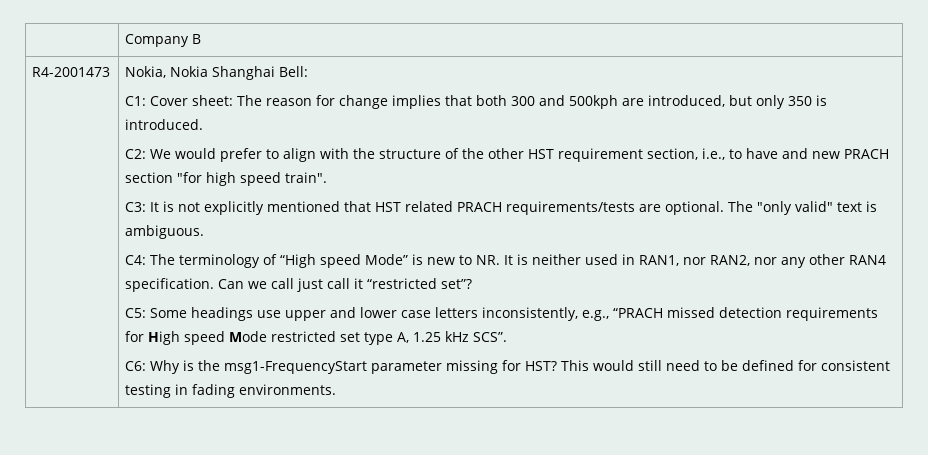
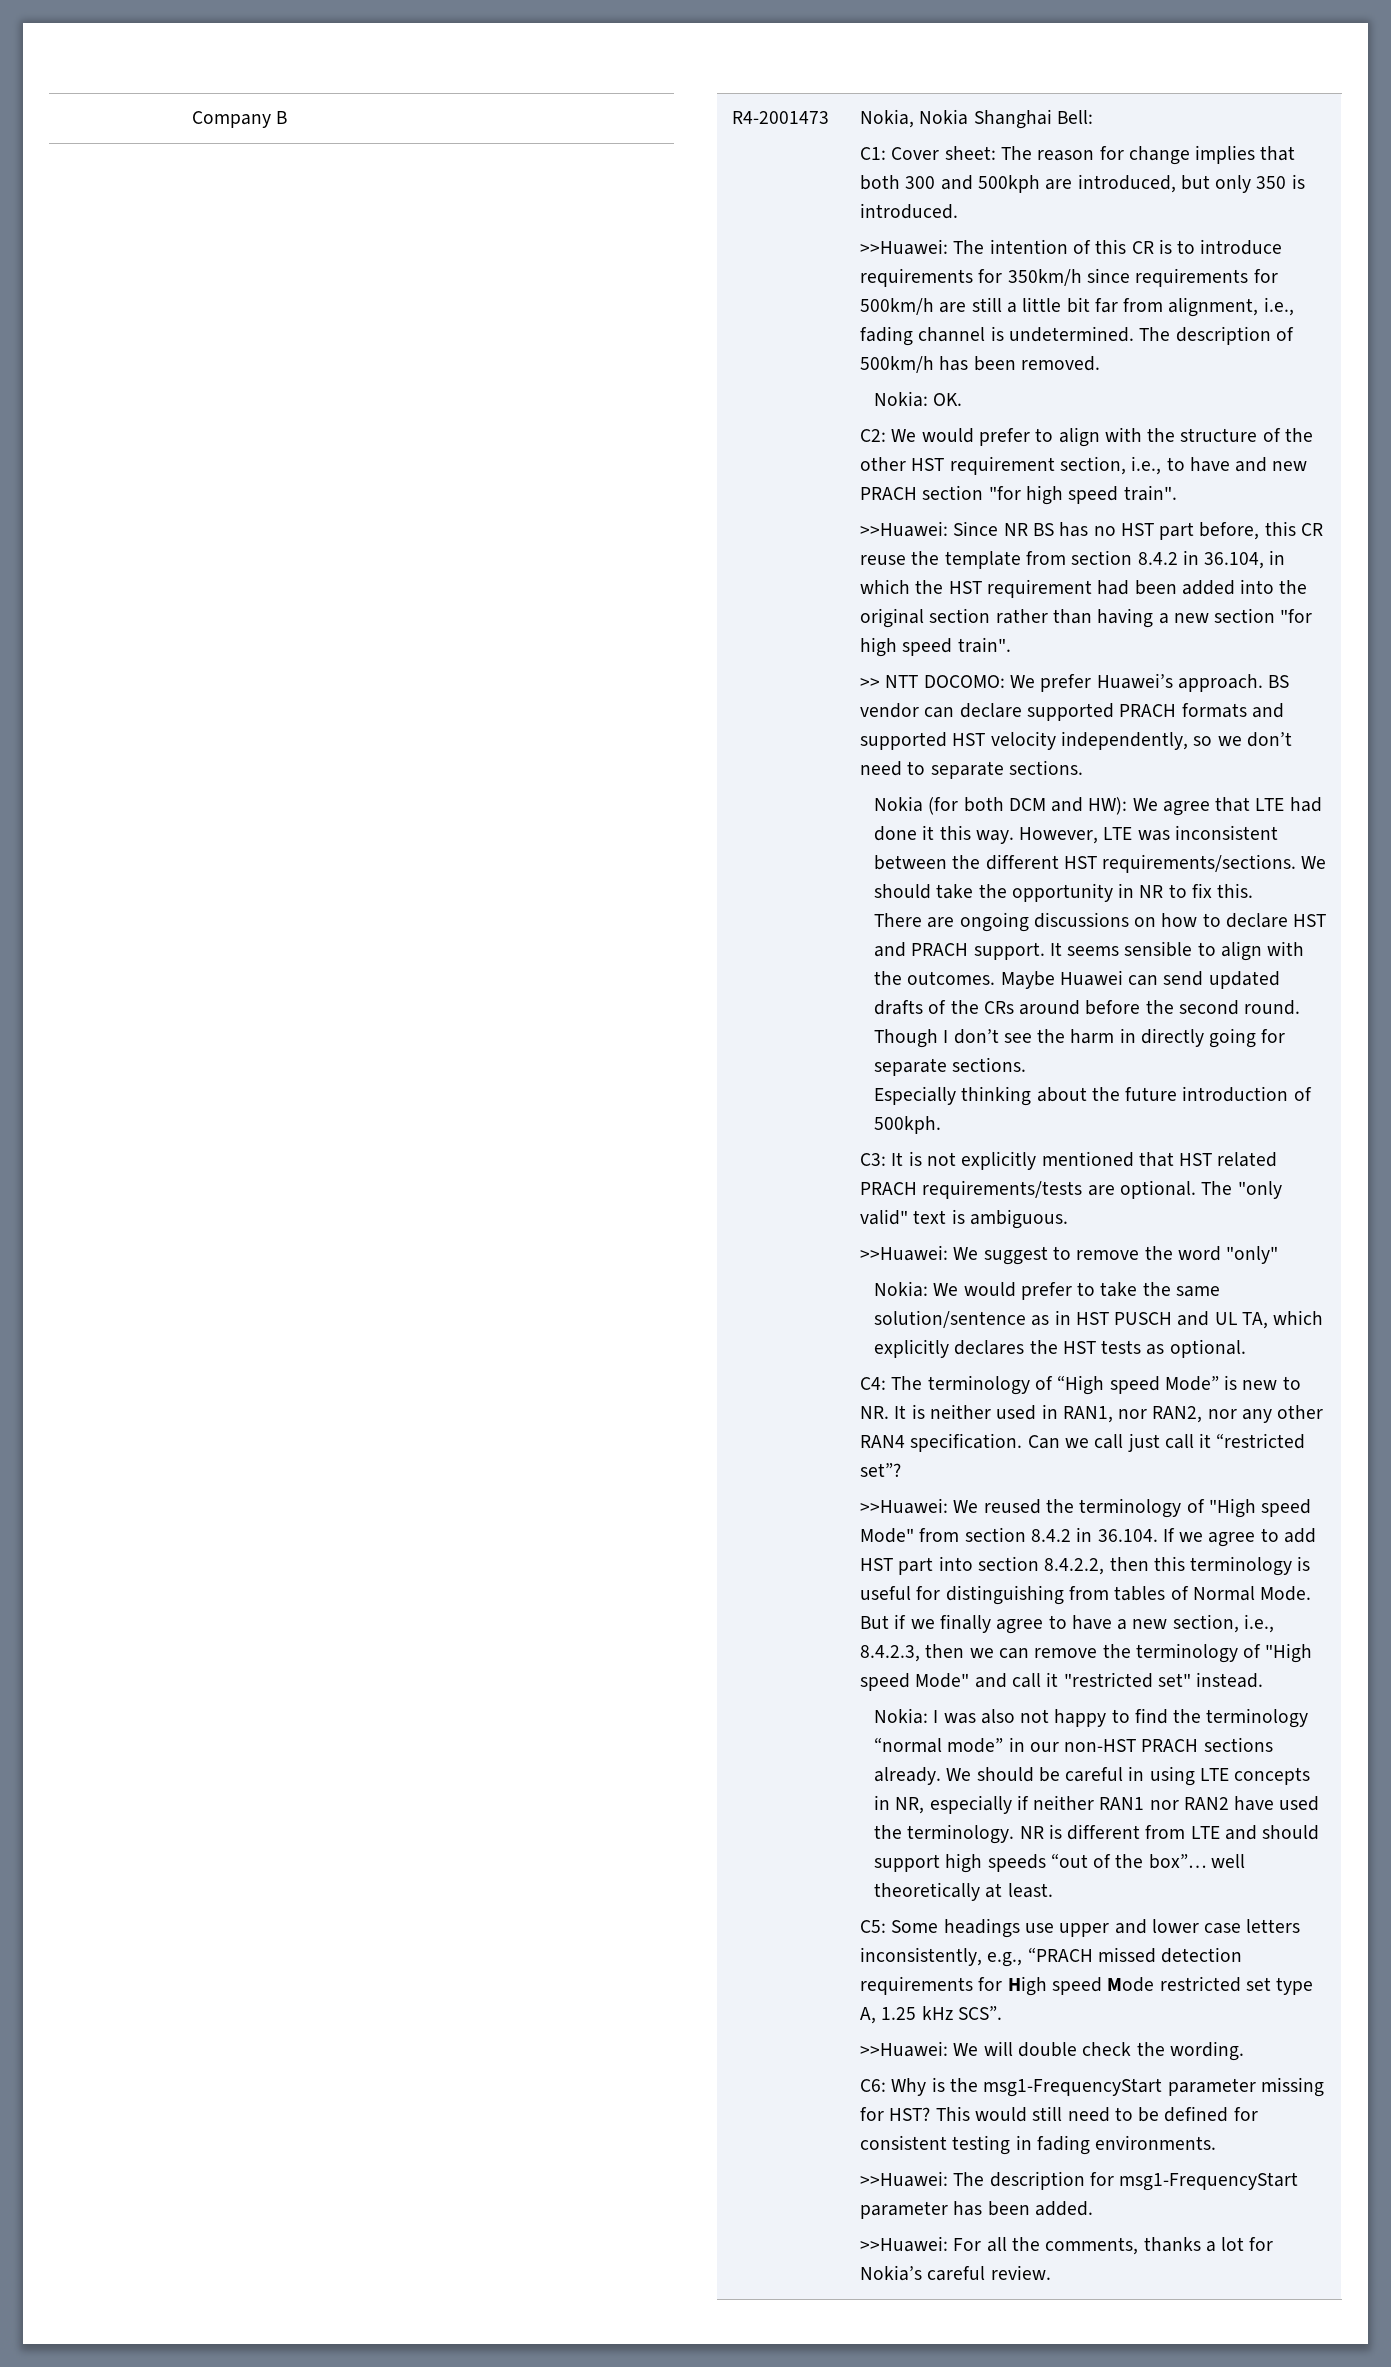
(204, 124) none -> [860,239,1283,255] [860,268,1278,287] [860,297,1294,317] [860,326,1294,346] [860,356,1100,373] [874,391,963,407] // >>Huawei: The intention of this CR is to introduce requirements for 350km/h since requirements for 500km/h are still a little bit far from alignment, i.e., fading channel is undetermined. The description of 500km/h has been removed. // Nokia: OK.
(328, 177) none -> [860,521,1323,540] [860,550,1286,569] [860,579,1308,598] [860,608,1313,628] [860,637,1011,657] [860,673,1290,692] [860,703,1284,721] [860,731,1292,750] [860,760,1083,779] [874,796,1322,816] [874,825,1278,844] [874,854,1327,873] [874,883,1254,902] [874,912,1327,932] [874,941,1305,961] [874,970,1280,989] [874,1000,1301,1015] [874,1028,1286,1048] [874,1057,1027,1076] [874,1086,1312,1106] [874,1116,942,1134] // >>Huawei: Since NR BS has no HST part before, this CR reuse the template from section 8.4.2 in 36.104, in which the HST requirement had been added into the original section rather than having a new section "for high speed train". // >> NTT DOCOMO: We prefer Huawei’s approach. BS vendor can declare supported PRACH formats and supported HST velocity independently, so we don’t need to separate sections. // Nokia (for both DCM and HW): We agree that LTE had done it this way. However, LTE was inconsistent between the different HST requirements/sections. We should take the opportunity in NR to fix this. // There are ongoing discussions on how to declare HST and PRACH support. It seems sensible to align with the outcomes. Maybe Huawei can send updated drafts of the CRs around before the second round. Though I don’t see the harm in directly going for separate sections. // Especially thinking about the future introduction of 500kph.
(205, 232) none -> [860,1245,1279,1265] [874,1281,1220,1300] [874,1310,1324,1329] [874,1339,1246,1358] // >>Huawei: We suggest to remove the word "only" // Nokia: We would prefer to take the same solution/sentence as in HST PUSCH and UL TA, which explicitly declares the HST tests as optional.
(473, 284) none -> [860,1498,1312,1518] [860,1527,1316,1547] [860,1556,1311,1576] [860,1585,1312,1605] [860,1614,1274,1634] [860,1643,1313,1663] [860,1672,1264,1691] [874,1708,1309,1728] [874,1737,1273,1753] [874,1766,1311,1786] [874,1795,1320,1814] [874,1824,1320,1844] [874,1853,1245,1873] [874,1882,1053,1901] // >>Huawei: We reused the terminology of "High speed Mode" from section 8.4.2 in 36.104. If we agree to add HST part into section 8.4.2.2, then this terminology is useful for distinguishing from tables of Normal Mode. But if we finally agree to have a new section, i.e., 8.4.2.3, then we can remove the terminology of "High speed Mode" and call it "restricted set" instead. // Nokia: I was also not happy to find the terminology “normal mode” in our non-HST PRACH sections already. We should be careful in using LTE concepts in NR, especially if neither RAN1 nor RAN2 have used the terminology. NR is different from LTE and should support high speeds “out of the box”… well theoretically at least.
(508, 337) none -> [860,2041,1244,2061] // >>Huawei: We will double check the wording.
(337, 389) none -> [860,2171,1299,2191] [860,2201,1093,2219] [860,2236,1274,2255] [860,2265,1051,2281] // >>Huawei: The description for msg1-FrequencyStart parameter has been added. // >>Huawei: For all the comments, thanks a lot for Nokia’s careful review.

